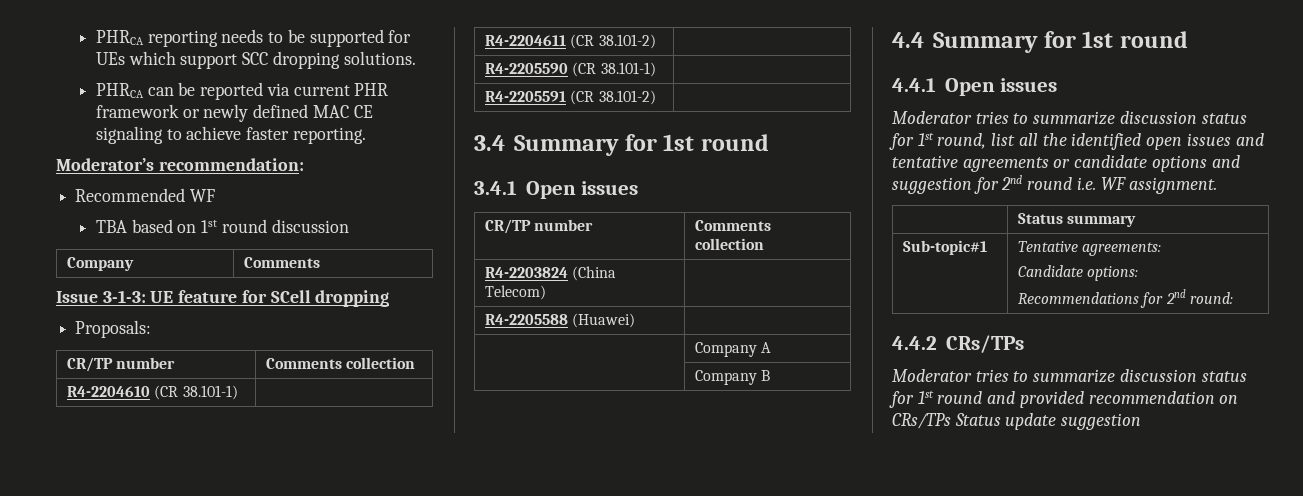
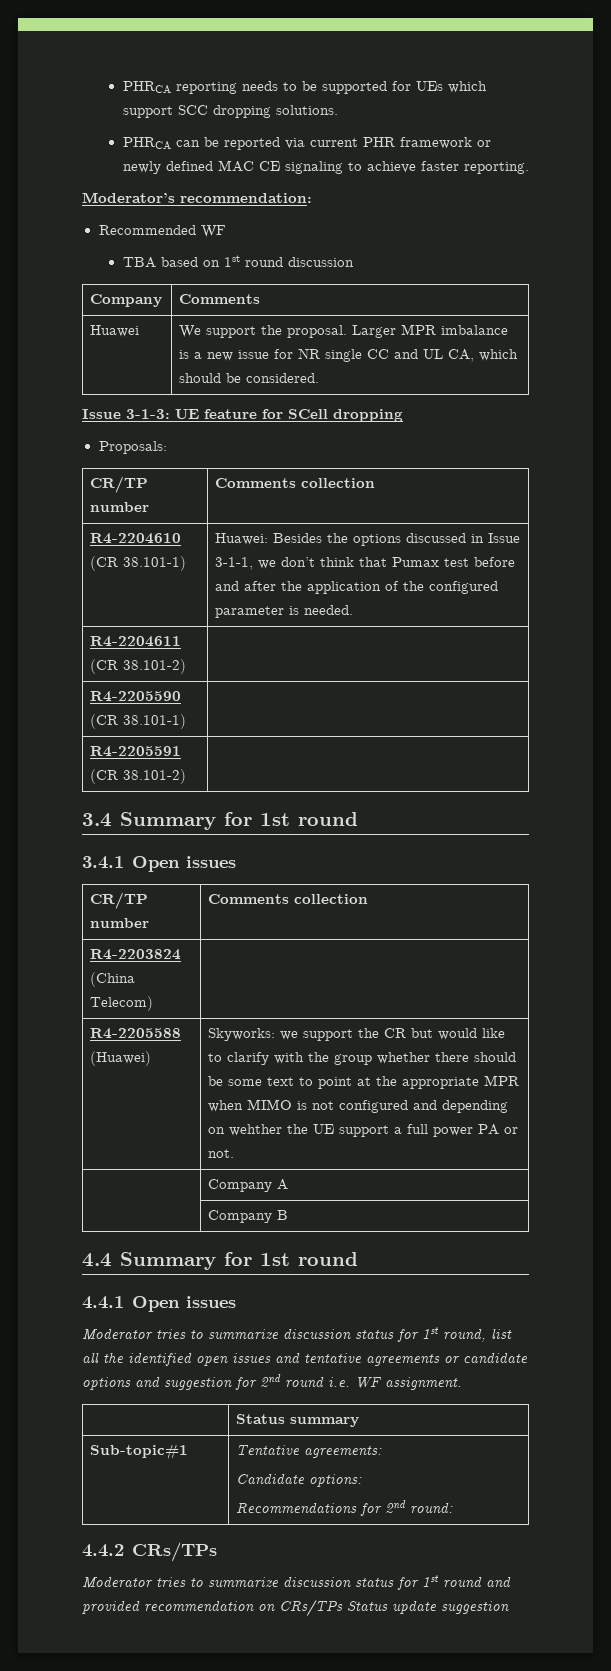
(320, 262) none -> [90,325,140,337] [179,324,509,338] [179,348,519,362] [179,373,320,383] // Huawei | We support the proposal. Larger MPR imbalance is a new issue for NR single CC and UL CA, which should be considered.
(238, 392) none -> [215,533,521,546] [215,557,516,570] [215,581,499,594] [215,605,354,618] Huawei: Besides the options discussed in Issue 3-1-1, we don’t think that Pumax test before and after the application of the configured parameter is needed.
(636, 320) none -> [208,1028,506,1041] [208,1052,517,1065] [208,1075,520,1089] [208,1099,509,1113] [208,1124,519,1137] [208,1149,235,1158] Skyworks: we support the CR but would like to clarify with the group whether there should be some text to point at the appropriate MPR when MIMO is not configured and depending on wehther the UE support a full power PA or not.

